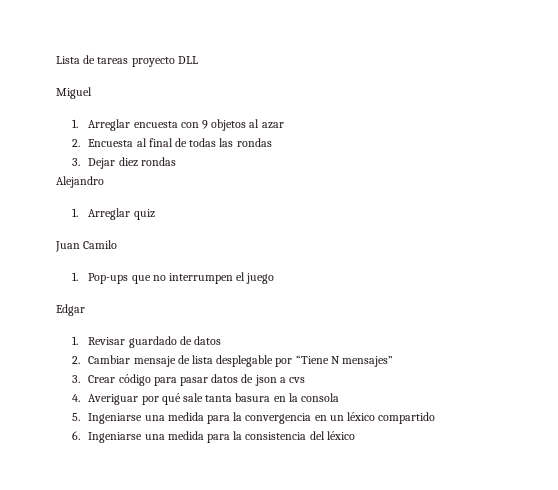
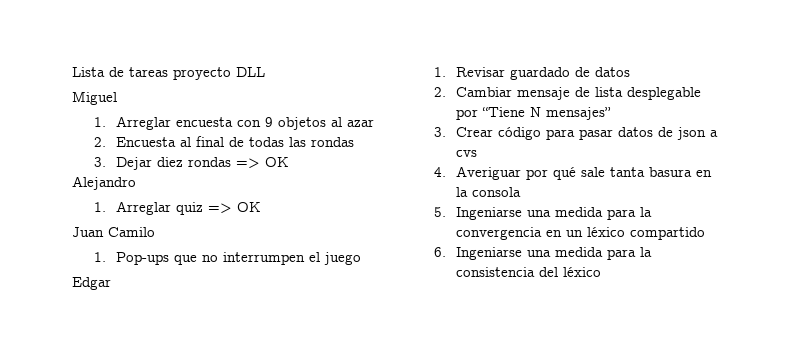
(176, 161) none -> [236,157,290,168] => OK
(155, 214) none -> [208,202,262,213] => OK

